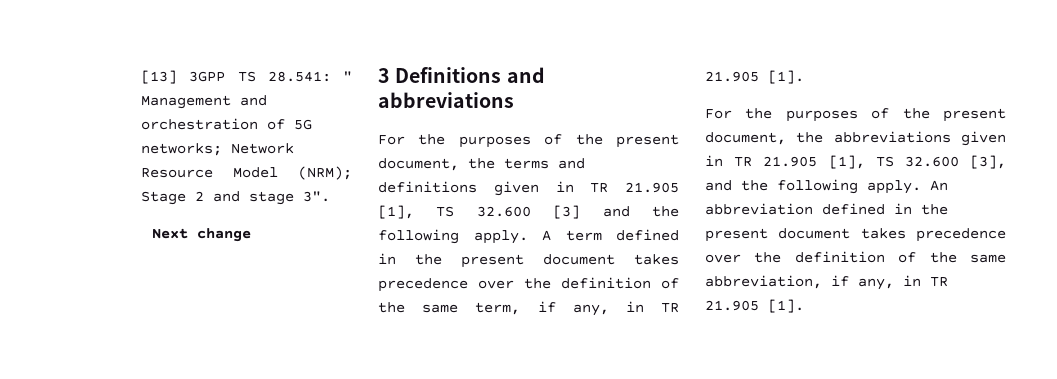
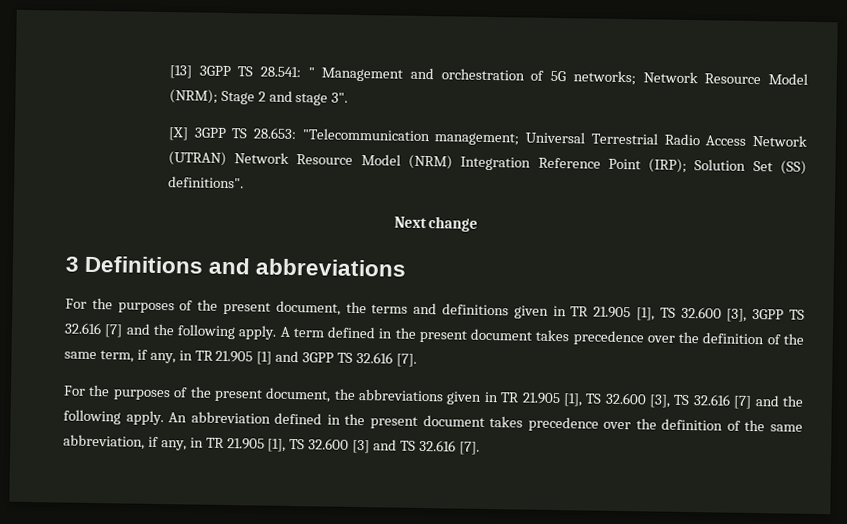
(331, 196) none -> [167,127,808,147] [167,151,807,175] [167,176,244,189] // [X] 3GPP TS 28.653: "Telecommunication management; Universal Terrestrial Radio Access Network (UTRAN) Network Resource Model (NRM) Integration Reference Point (IRP); Solution Set (SS) definitions".
[553,205,581,219] [3] -> [726,308,805,322] [64,322,124,338] [3], 3GPP TS 32.616 [7]
[768,70,804,84] [1]. -> [256,350,417,367] [1] and 3GPP TS 32.616 [7].
(1006, 162) none -> [673,394,753,410] TS 32.616 [7]
[768,299,804,313] [1]. -> [267,438,480,455] [1], TS 32.600 [3] and TS 32.616 [7].

